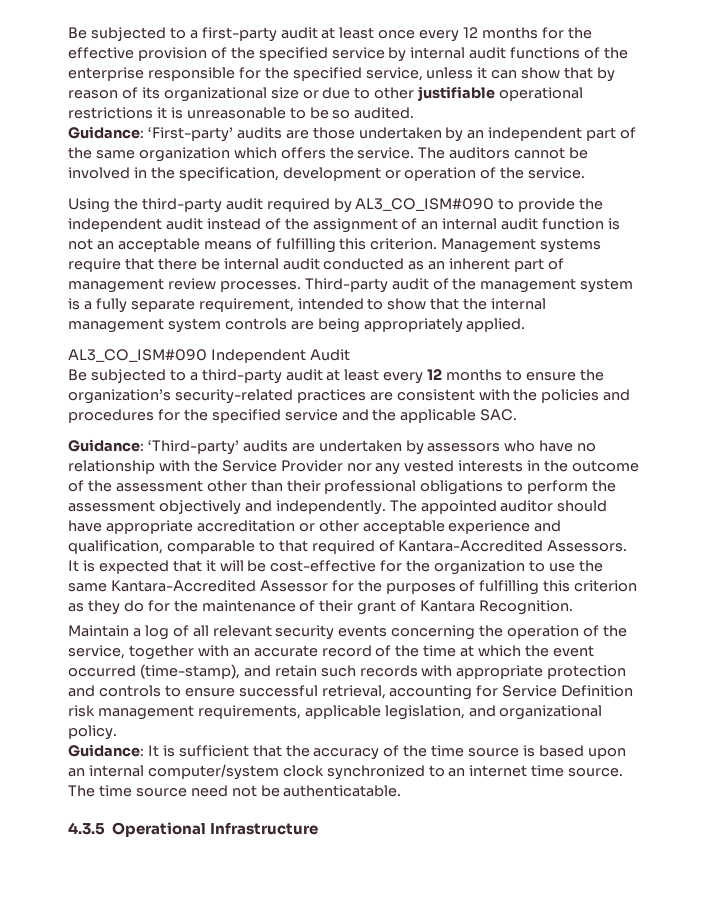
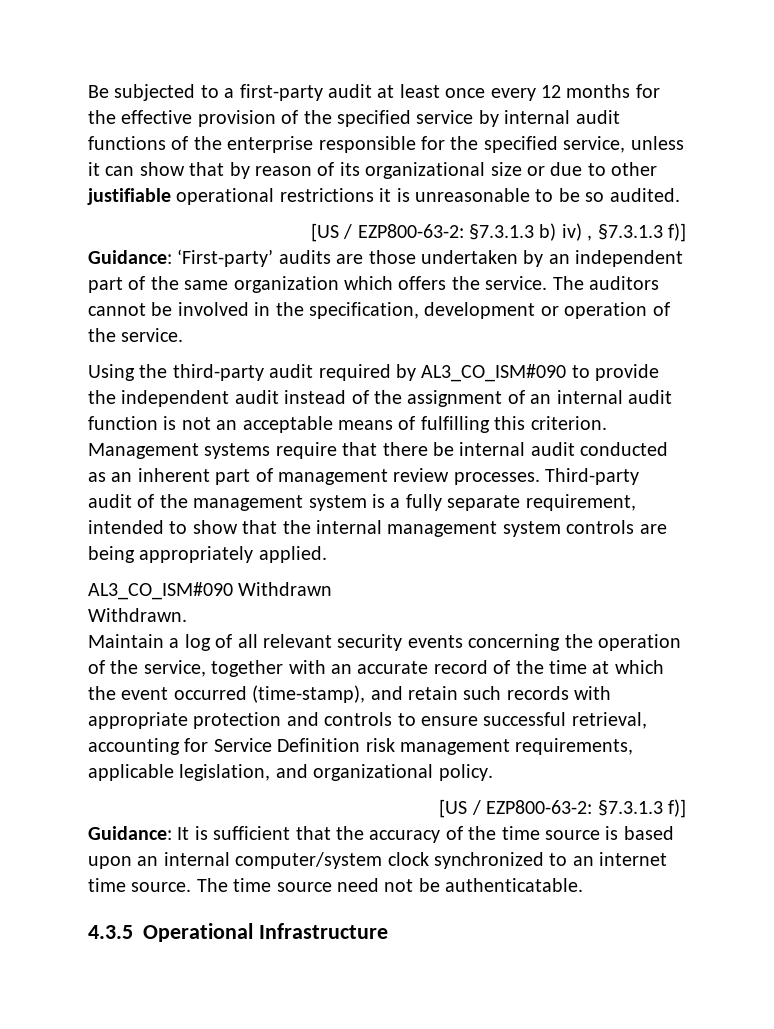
(415, 113) none -> [310,223,686,242] // [US / EZP800-63-2: §7.3.1.3 b) iv) , §7.3.1.3 f)]
[210,349,350,363] [68,369,604,384] [68,389,631,404] [68,409,518,423] [68,439,597,455] [68,460,640,475] [68,480,617,495] [68,500,608,515] [68,520,562,534] [68,540,628,554] [68,560,603,575] [68,580,638,595] [68,600,574,615] Independent Audit // Be subjected to a third-party audit at least every 12 months to ensure the organization’s security-related practices are consistent with the policies and procedures for the specified service and the applicable SAC. // Guidance: ‘Third-party’ audits are undertaken by assessors who have no relationship with the Service Provider nor any vested interests in the outcome of the assessment other than their professional obligations to perform the assessment objectively and independently. The appointed auditor should have appropriate accreditation or other acceptable experience and qualification, comparable to that required of Kantara-Accredited Assessors. It is expected that it will be cost-effective for the organization to use the same Kantara-Accredited Assessor for the purposes of fulfilling this criterion as they do for the maintenance of their grant of Kantara Recognition. -> [238,582,333,596] [88,608,187,622] Withdrawn // Withdrawn.
(117, 732) none -> [439,799,686,818] // [US / EZP800-63-2: §7.3.1.3 f)]

